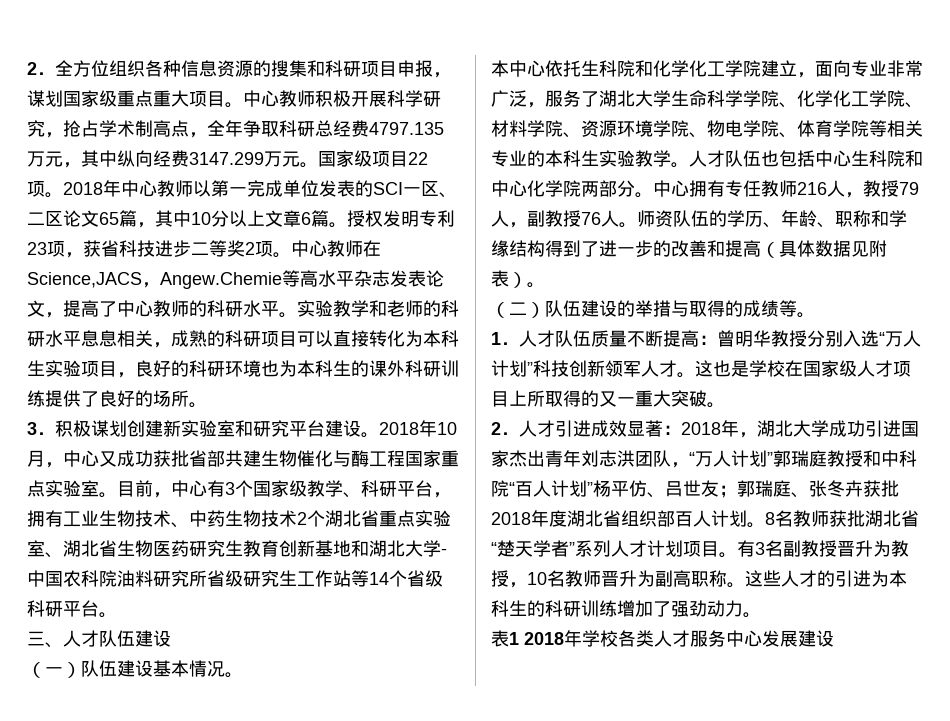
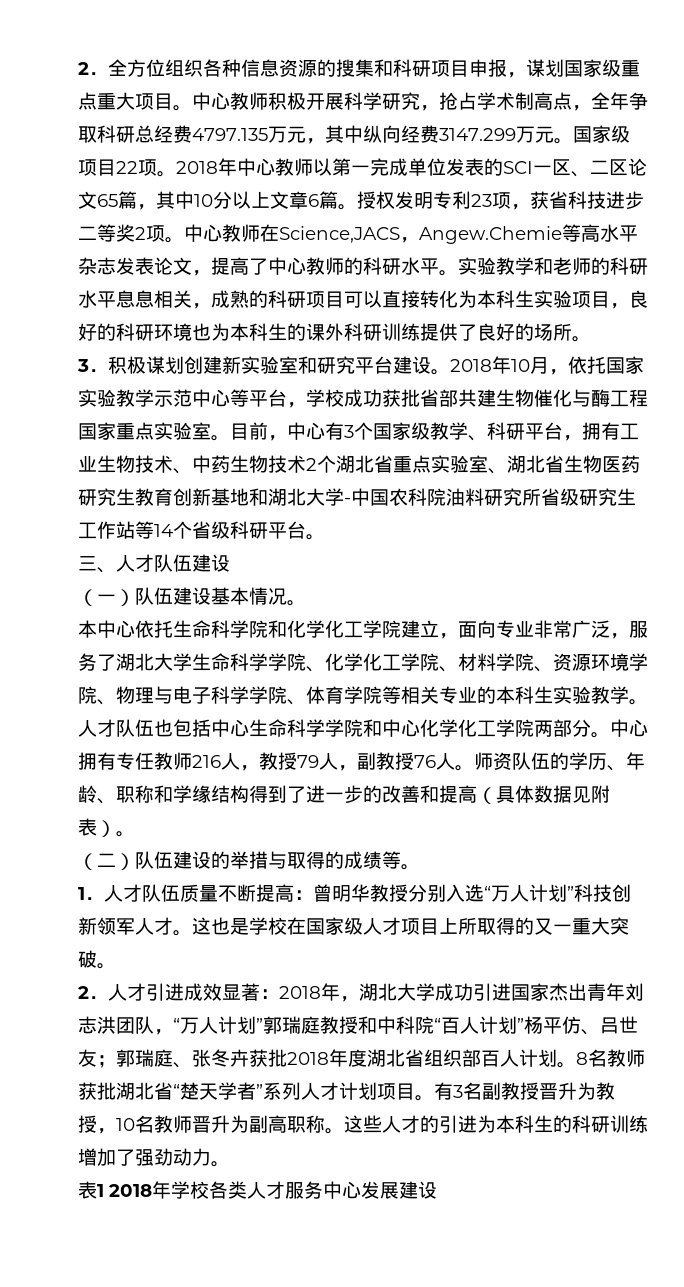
[63,450,117,467] 中心又 -> [568,356,644,374] [78,389,344,408] 依托国家实验教学示范中心等平台，学校
[599,60,617,77] 科 -> [192,620,249,638] 命科学
[725,120,743,137] 电 -> [135,686,249,704] 理与电子科学
[869,150,887,167] 科 -> [268,719,344,737] 命科学学
(563, 188) none -> [458,719,515,737] 化工学

